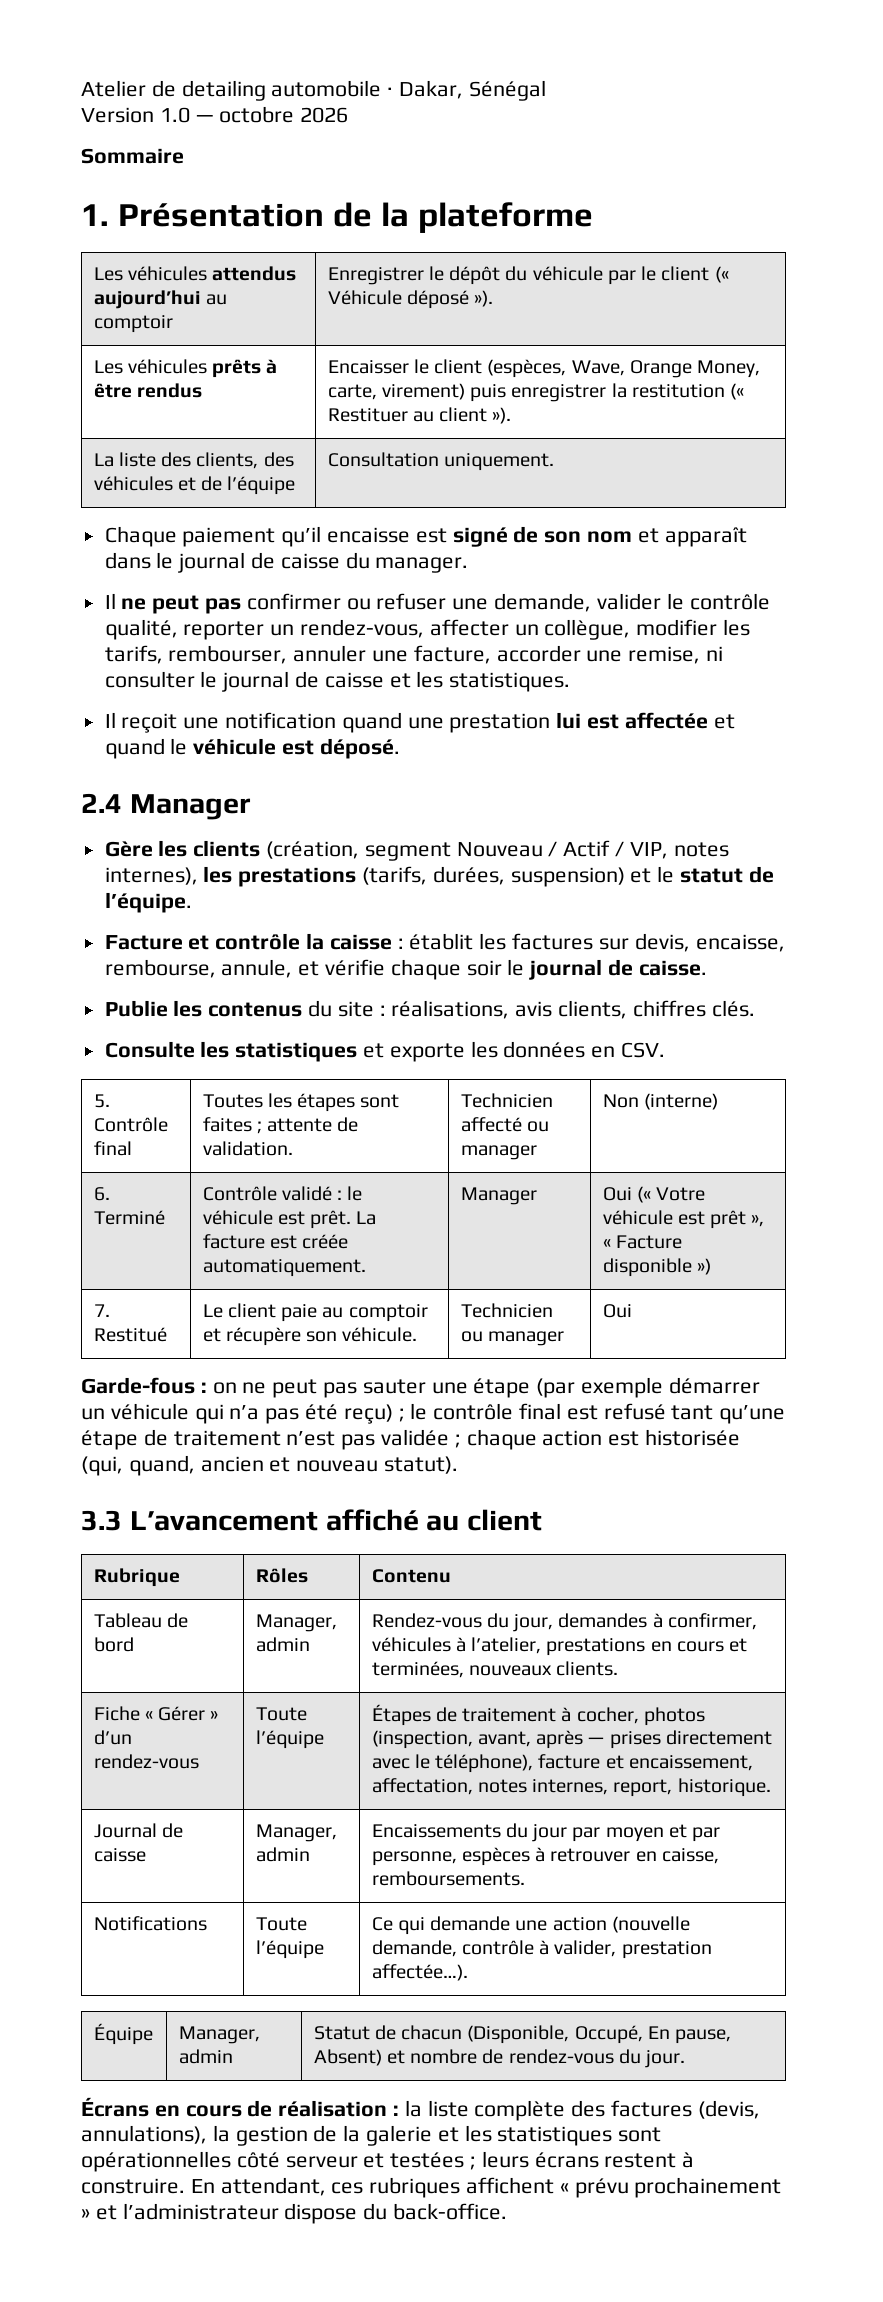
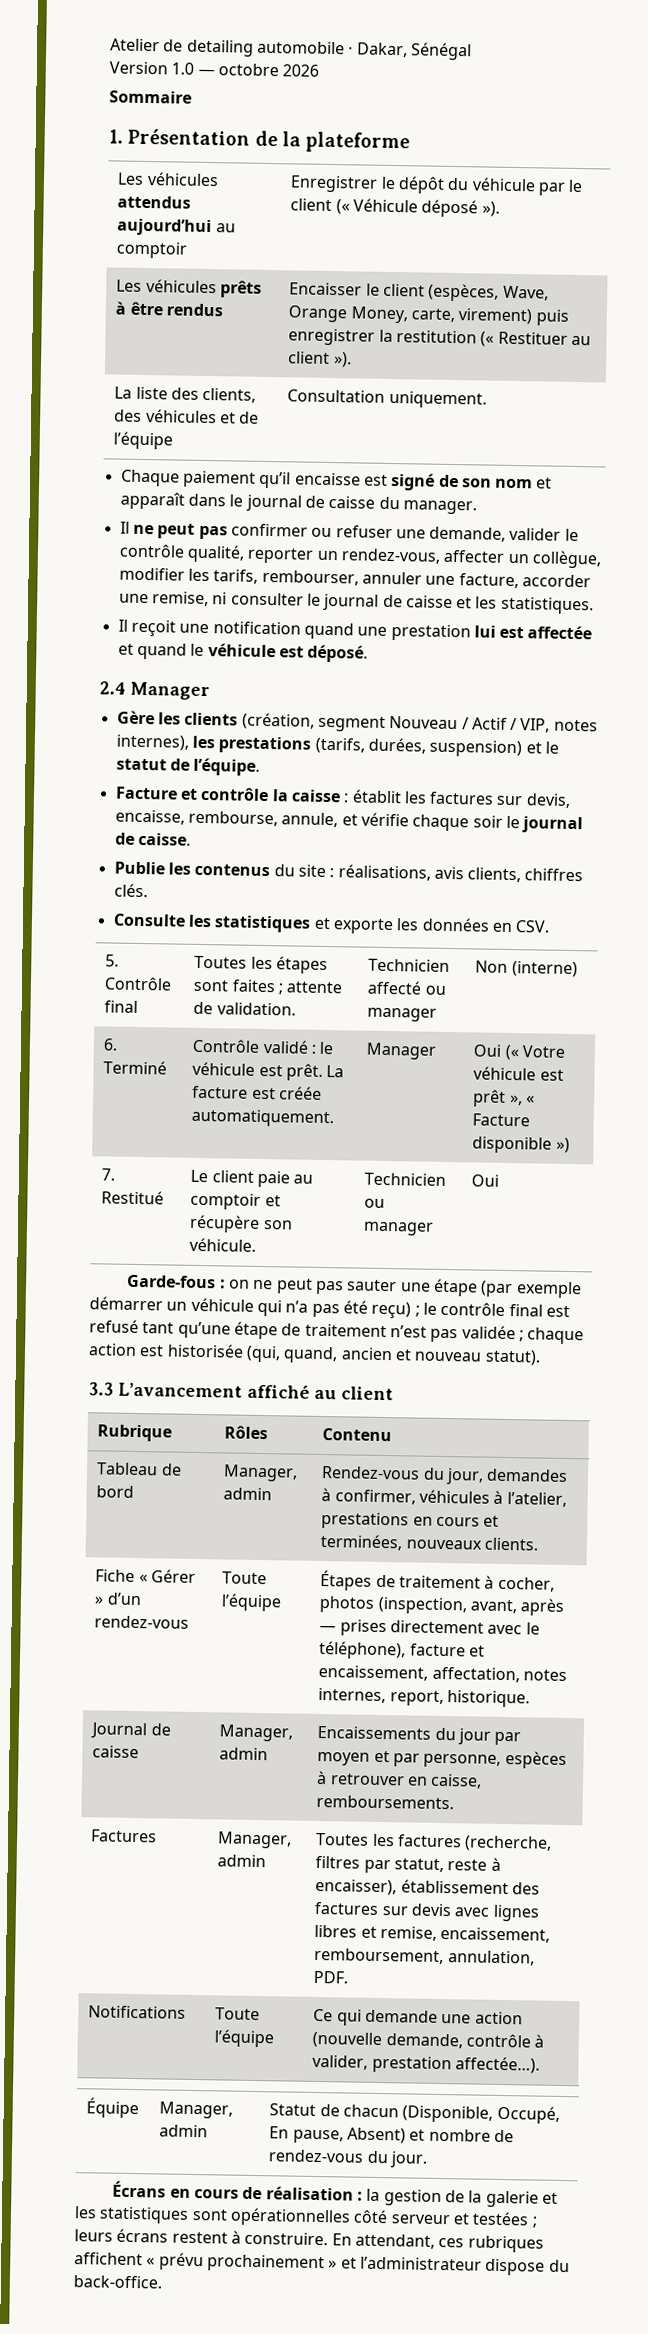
(525, 1878) none -> [91,1829,158,1843] [217,1831,293,1849] [217,1854,267,1868] [315,1832,553,1852] [315,1855,501,1874] [315,1878,541,1896] [314,1901,540,1922] [314,1924,551,1943] [314,1947,535,1966] [313,1970,349,1984] // Factures | Manager, admin | Toutes les factures (recherche, filtres par statut, reste à encaisser), établissement des factures sur devis avec lignes libres et remise, encaissement, remboursement, annulation, PDF.
[427,2100,760,2121] [81,2125,230,2144] liste complète des factures (devis, annulations), la -> (381, 2195) none

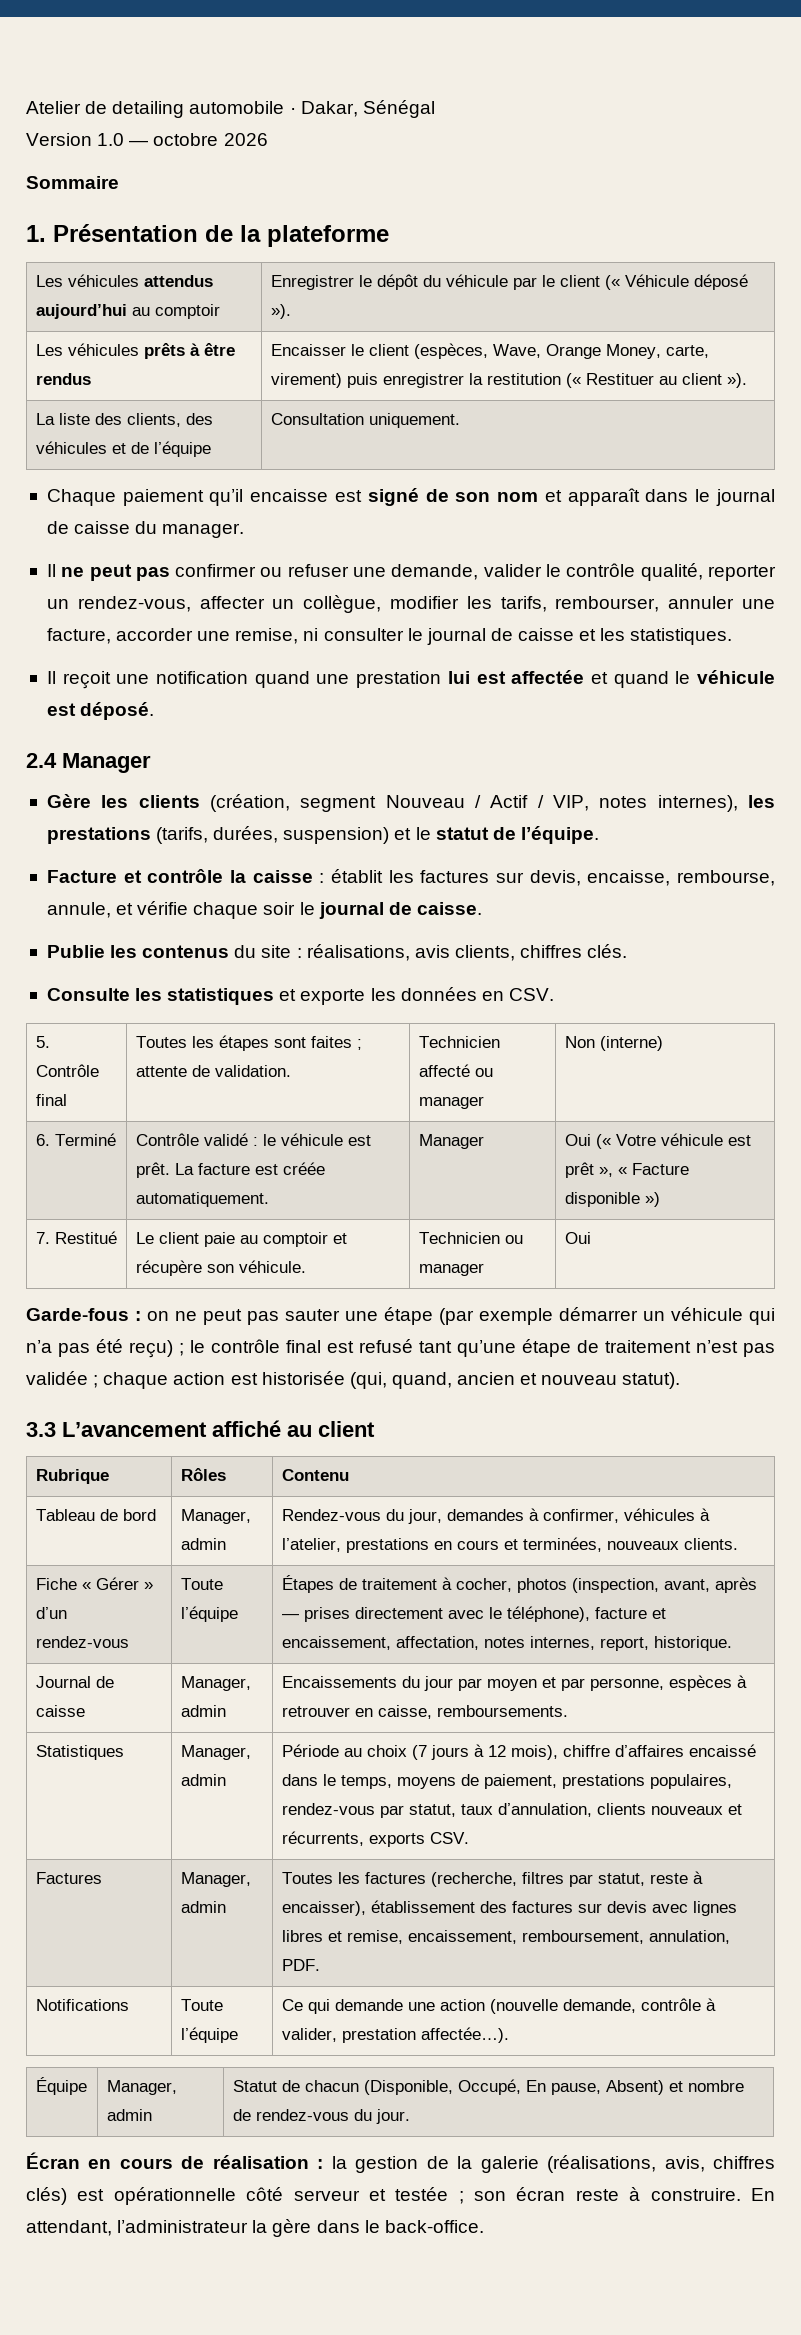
(455, 1802) none -> [35,1745,124,1760] [180,1745,251,1760] [180,1774,226,1786] [281,1744,756,1760] [281,1774,732,1789] [281,1803,742,1818] [281,1831,469,1847] // Statistiques | Manager, admin | Période au choix (7 jours à 12 mois), chiffre d’affaires encaissé dans le temps, moyens de paiement, prestations populaires, rendez-vous par statut, taux d’annulation, clients nouveaux et récurrents, exports CSV.
[112,2180,167,2198] Écrans -> [26,2152,80,2169] Écran
[541,2192,558,2204] [74,2206,537,2228] [74,2228,544,2253] [74,2252,570,2276] et les statistiques sont opérationnelles côté serveur et testées ; leurs écrans restent à construire. En attendant, ces rubriques affichent « prévu prochainement » et l’administrateur dispose du -> [547,2155,775,2173] [26,2187,775,2205] [26,2219,380,2237] (réalisations, avis, chiffres clés) est opérationnelle côté serveur et testée ; son écran reste à construire. En attendant, l’administrateur la gère dans le

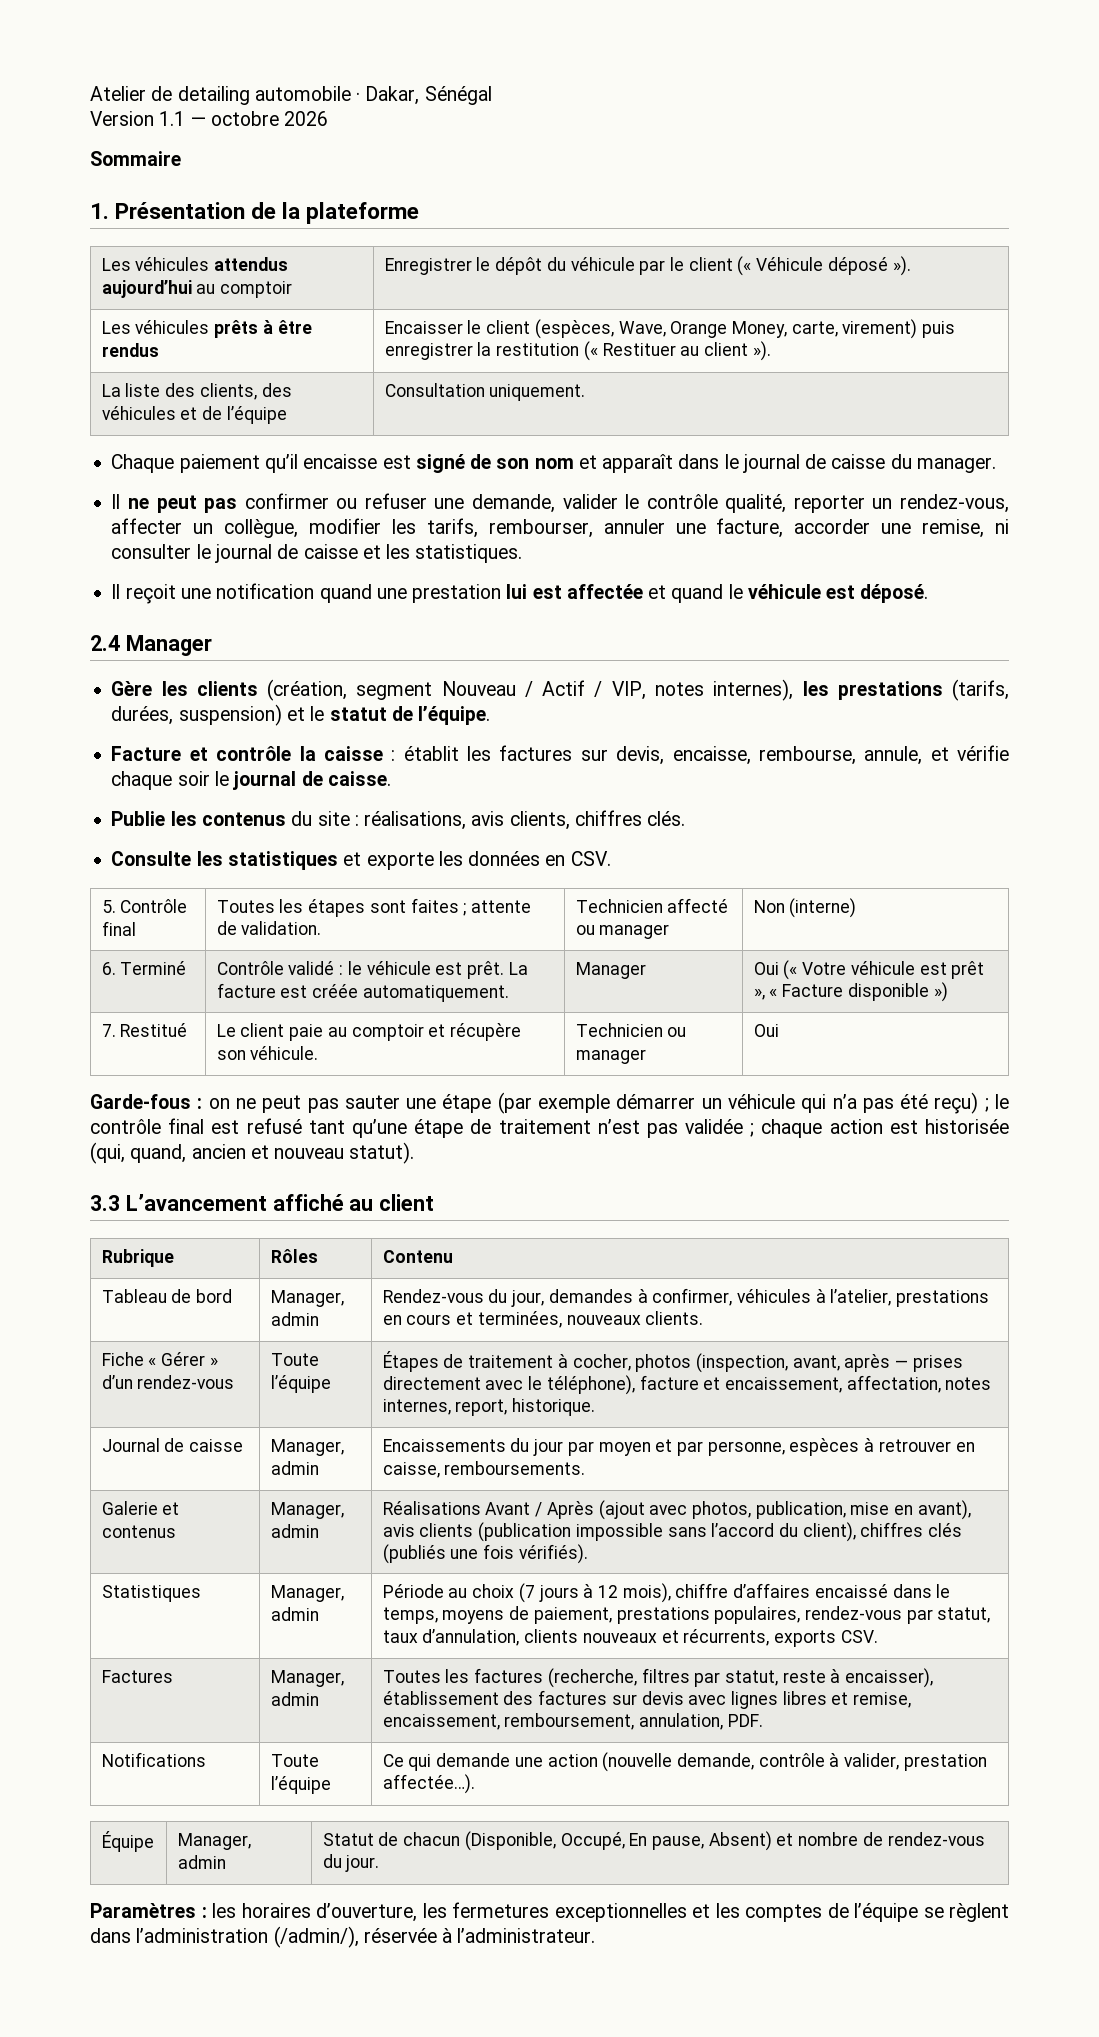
[97,133,125,146] 1.0 -> [159,111,186,126] 1.1
(568, 1711) none -> [101,1501,180,1515] [101,1525,176,1538] [270,1502,344,1519] [270,1524,319,1538] [382,1500,971,1520] [382,1522,963,1542] [382,1544,588,1564] // Galerie et contenus | Manager, admin | Réalisations Avant / Après (ajout avec photos, publication, mise en avant), avis clients (publication impossible sans l’accord du client), chiffres clés (publiés une fois vérifiés).
[26,2152,775,2173] [26,2187,775,2205] [26,2219,484,2237] Écran en cours de réalisation : la gestion de la galerie (réalisations, avis, chiffres clés) est opérationnelle côté serveur et testée ; son écran reste à construire. En attendant, l’administrateur la gère dans le back-office. -> [90,1902,1009,1922] [90,1926,596,1948] Paramètres : les horaires d’ouverture, les fermetures exceptionnelles et les comptes de l’équipe se règlent dans l’administration (/admin/), réservée à l’administrateur.

